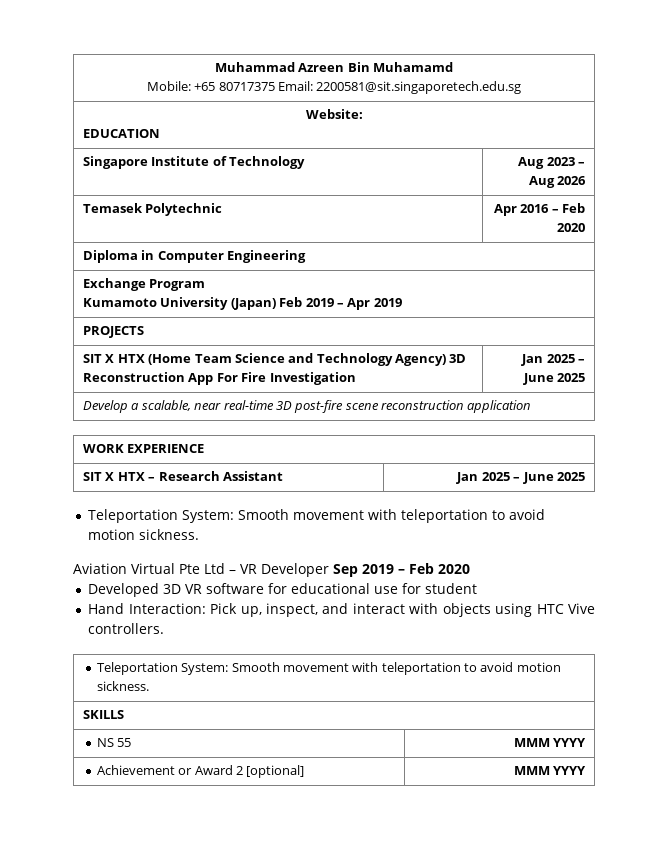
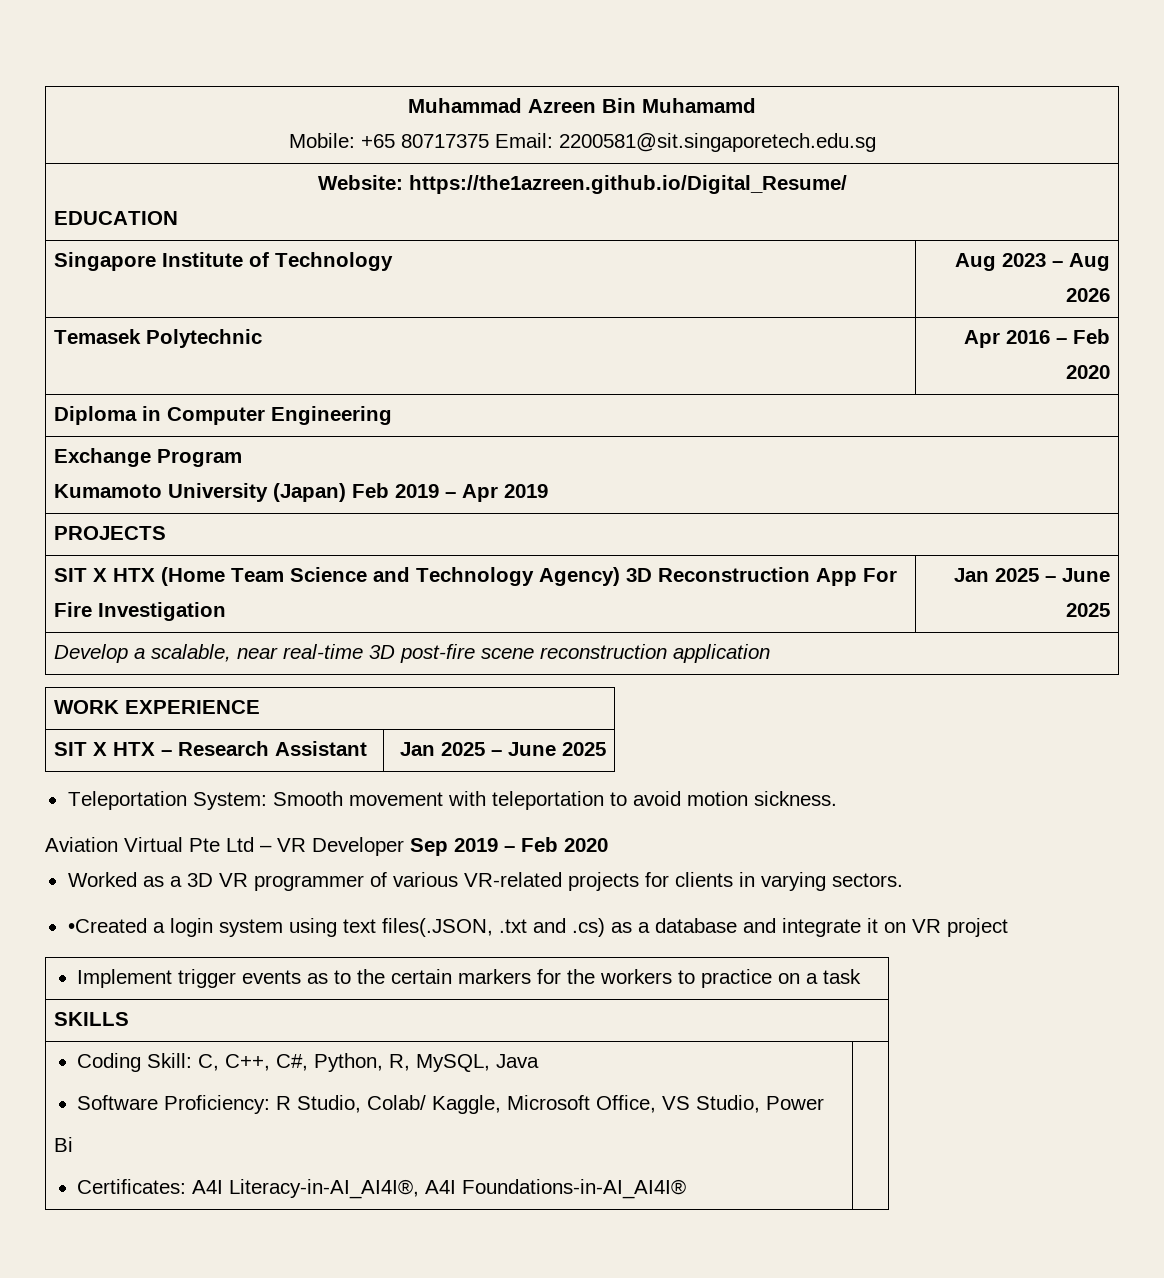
(363, 114) none -> [408,175,847,194] https://the1azreen.github.io/Digital_Resume/
[88,583,478,597] [88,603,595,617] [88,623,165,634] [96,662,561,675] [96,681,149,691] [83,710,125,719] [96,738,132,747] [513,738,586,747] [96,765,305,778] [513,766,586,775] Developed 3D VR software for educational use for student // Hand Interaction: Pick up, inspect, and interact with objects using HTC Vive controllers. // Teleportation System: Smooth movement with teleportation to avoid motion sickness. // SKILLS // NS 55 | MMM YYYY // Achievement or Award 2 [optional] | MMM YYYY -> [67,872,903,891] [67,918,1008,937] [77,969,862,988] [54,1012,130,1026] [77,1053,540,1072] [77,1095,825,1114] [54,1137,74,1152] [77,1179,687,1199] Worked as a 3D VR programmer of various VR-related projects for clients in varying sectors. // •Created a login system using text files(.JSON, .txt and .cs) as a database and integrate it on VR project // Implement trigger events as to the certain markers for the workers to practice on a task // SKILLS // Coding Skill: C, C++, C#, Python, R, MySQL, Java // Software Proficiency: R Studio, Colab/ Kaggle, Microsoft Office, VS Studio, Power // Bi // Certificates: A4I Literacy-in-AI_AI4I®, A4I Foundations-in-AI_AI4I® |

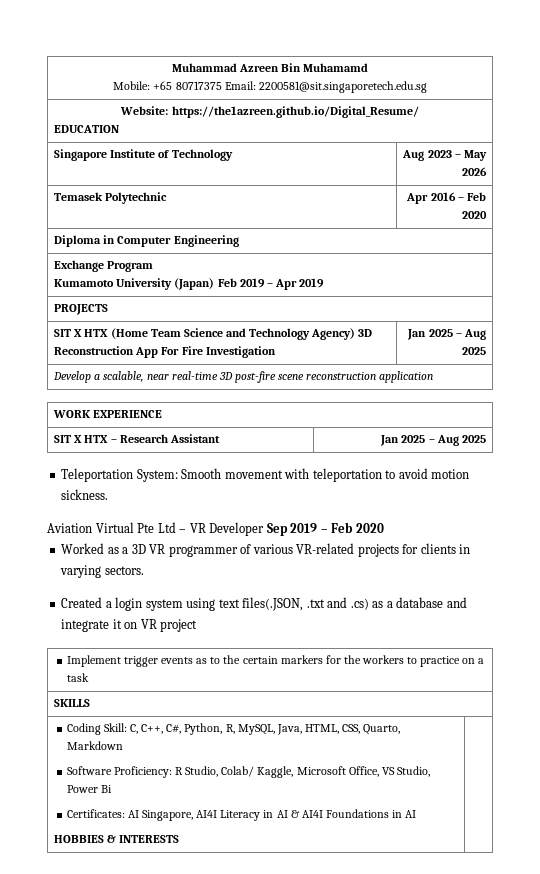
[1068,253,1110,271] Aug -> [463,150,487,161] May
[1061,568,1110,582] June -> [463,329,486,340] Aug
[507,742,556,756] June -> [436,435,459,446] Aug
[67,918,147,933] •Created -> [61,597,103,608] Created
[496,1054,540,1068] Java -> [276,724,401,735] [66,741,123,750] Java, HTML, CSS, Quarto, Markdown
(825, 1103) // -> (98, 789) none
[192,1179,687,1199] A4I Literacy-in-AI_AI4I®, A4I Foundations-in-AI_AI4I® -> [127,809,417,821] [54,835,180,843] AI Singapore, AI4I Literacy in AI & AI4I Foundations in AI // HOBBIES & INTERESTS

